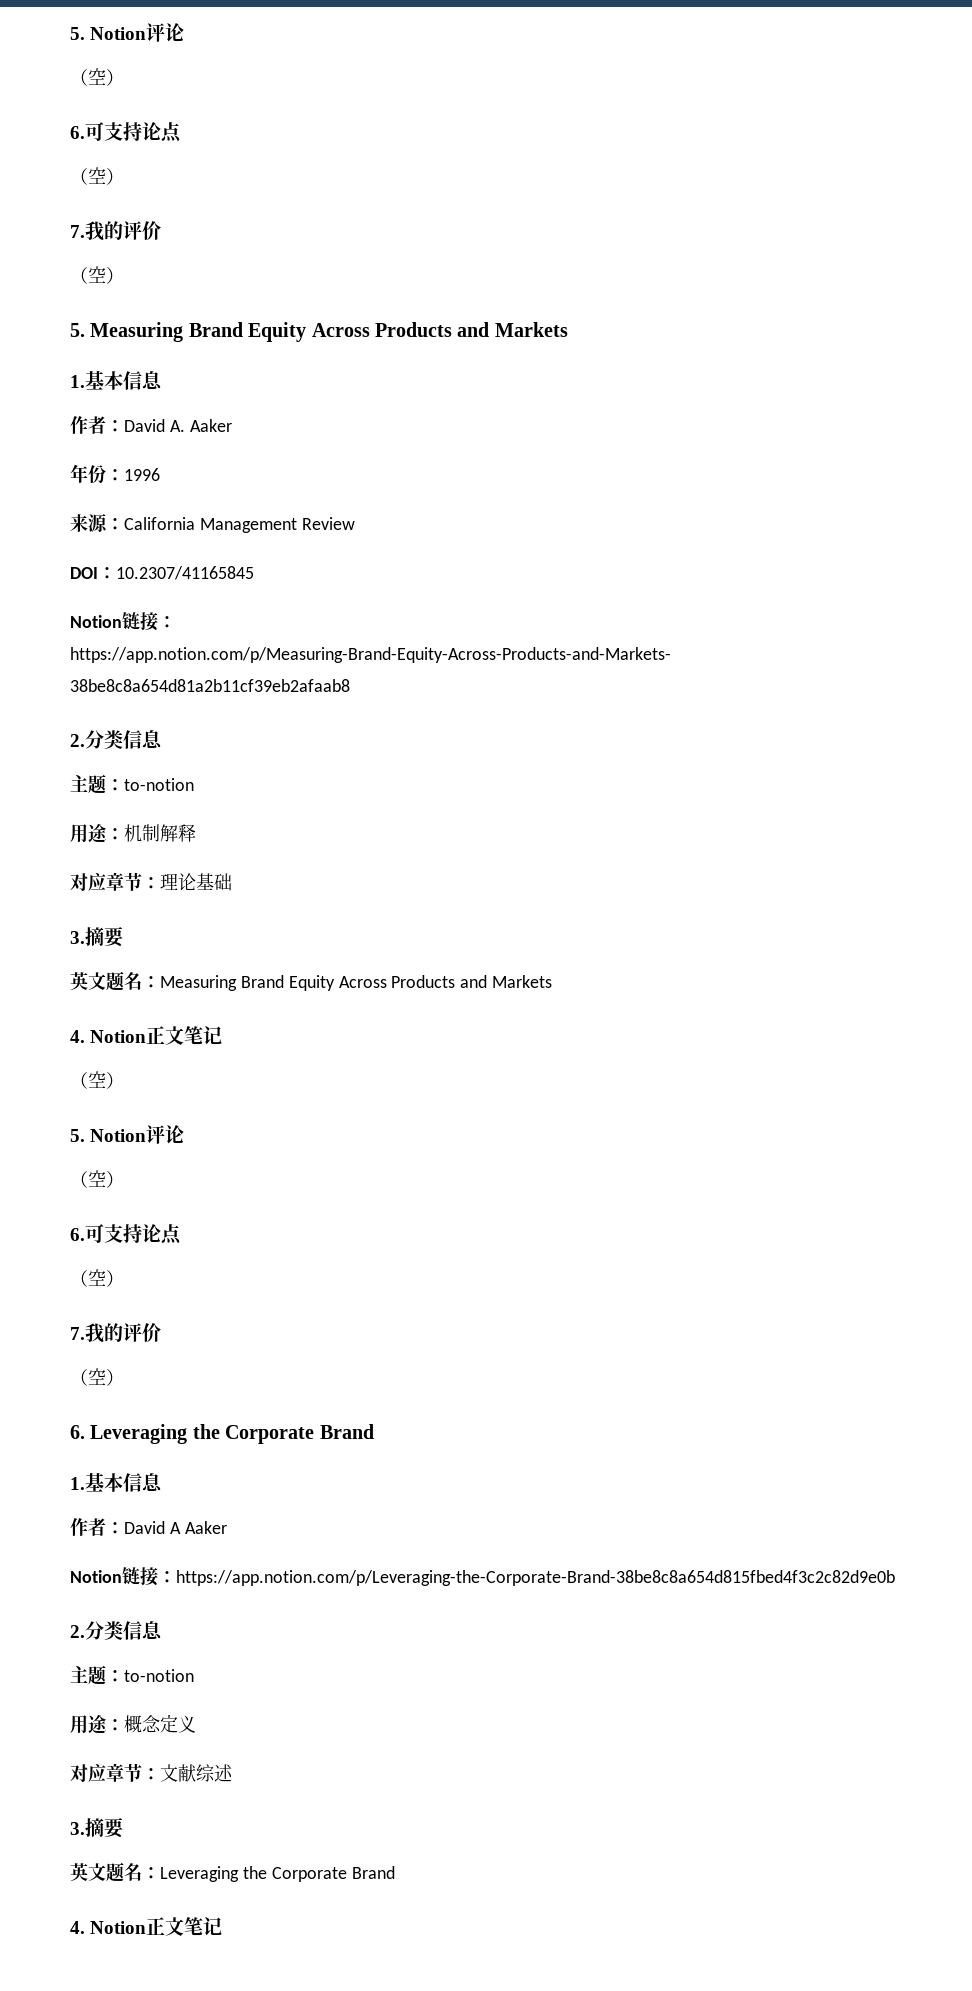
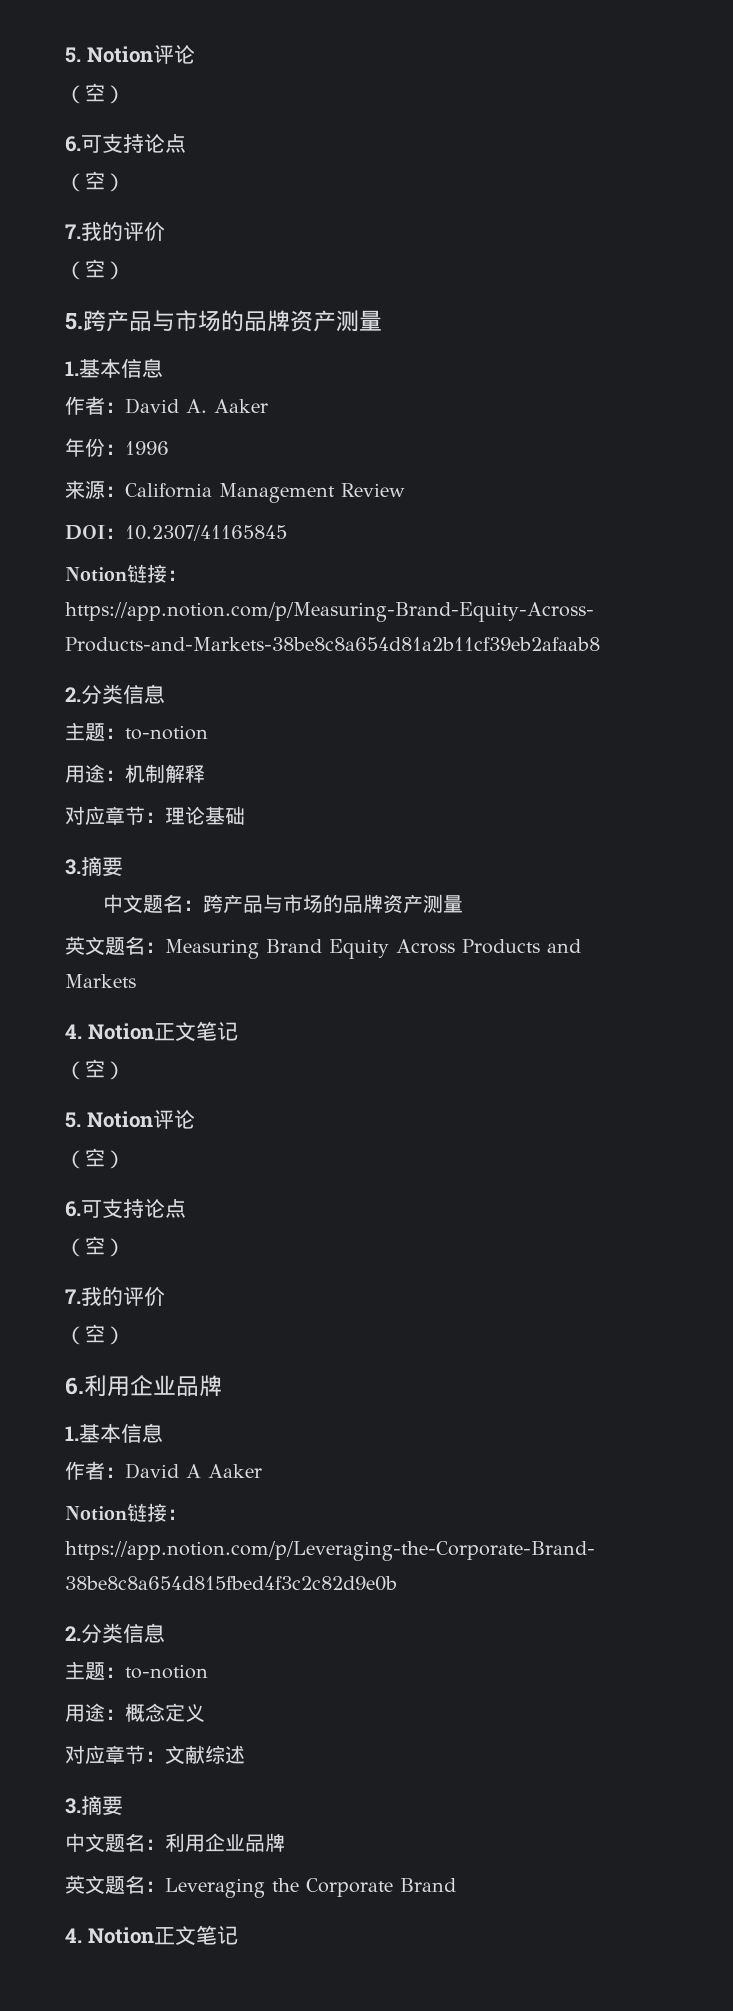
[90,322,568,342] Measuring Brand Equity Across Products and Markets -> [83,310,382,332] 跨产品与市场的品牌资产测量
(124, 937) none -> [102,894,463,914] // 中文题名：跨产品与市场的品牌资产测量
[90,1424,374,1444] Leveraging the Corporate Brand -> [84,1375,222,1397] 利用企业品牌
(124, 1828) none -> [65,1833,285,1852] // 中文题名：利用企业品牌

